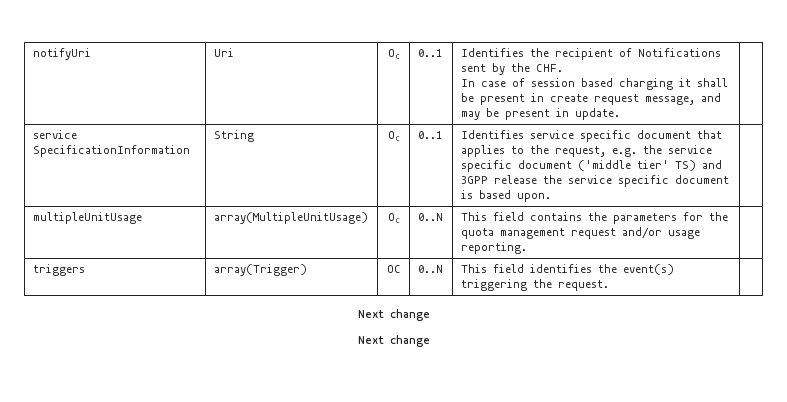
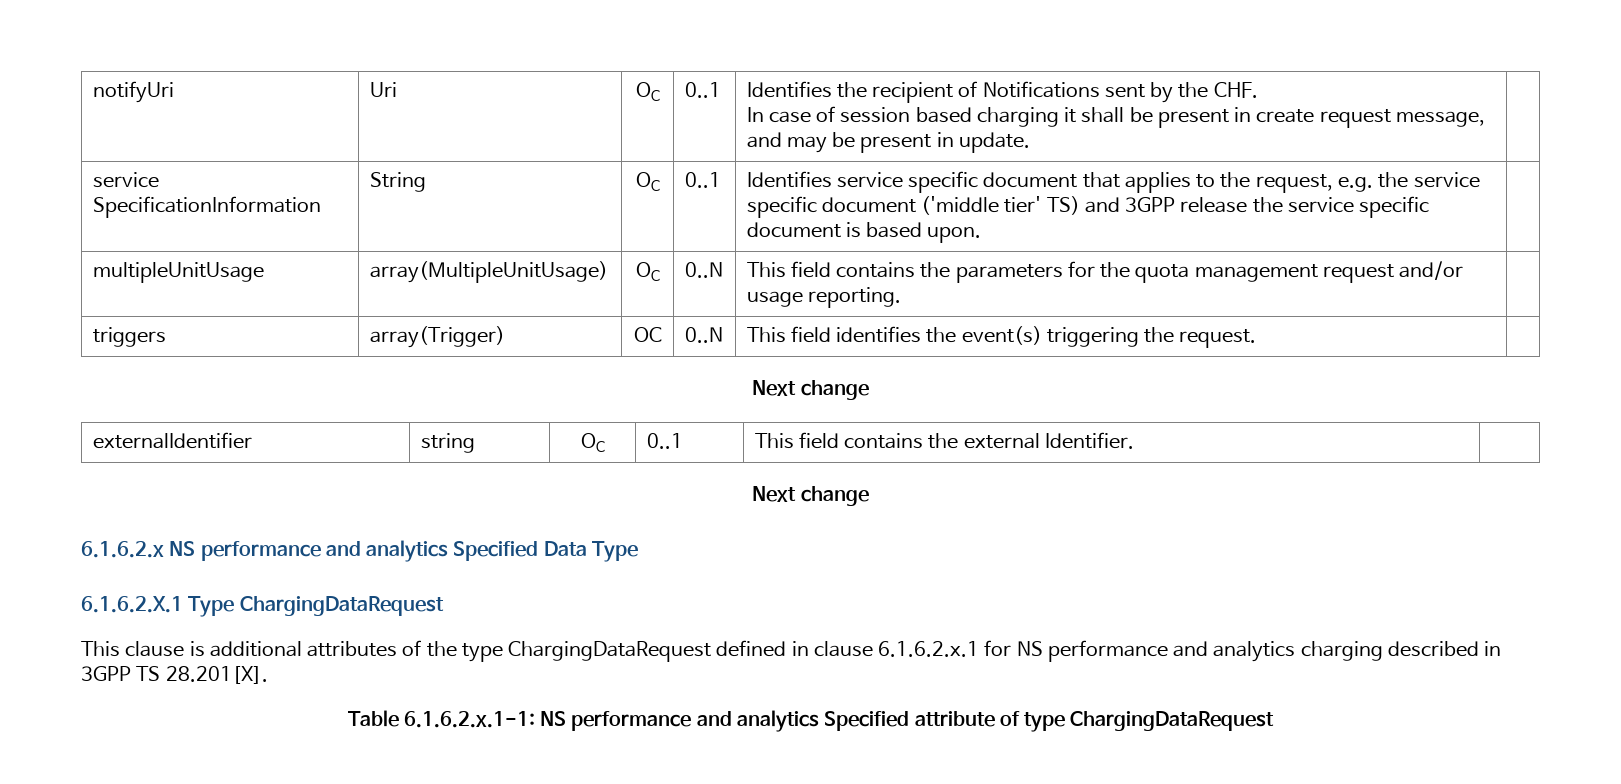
[357,335,430,347] // Next change -> [92,432,252,449] [420,433,475,453] [580,433,605,452] [646,433,683,449] [754,432,1134,449] [752,486,869,506] [81,540,638,562] [81,596,444,617] [81,640,1502,662] [81,666,268,684] [347,710,1275,732] // externalIdentifier | string | OC | 0..1 | This field contains the external Identifier. | // Next change // 6.1.6.2.x NS performance and analytics Specified Data Type // 6.1.6.2.X.1 Type ChargingDataRequest // This clause is additional attributes of the type ChargingDataRequest defined in clause 6.1.6.2.x.1 for NS performance and analytics charging described in 3GPP TS 28.201[X]. // Table 6.1.6.2.x.1-1: NS performance and analytics Specified attribute of type ChargingDataRequest

